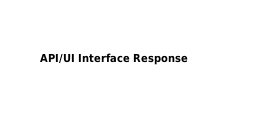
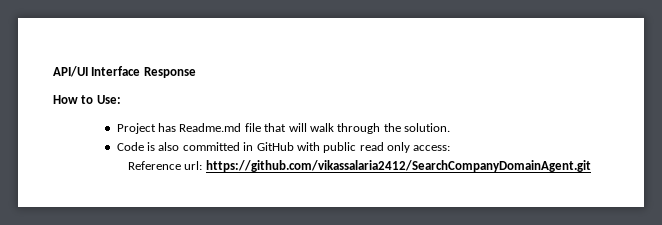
(188, 59) none -> [53,95,121,104] [116,123,451,134] [116,142,451,153] [127,160,591,172] // How to Use: // Project has Readme.md file that will walk through the solution. // Code is also committed in GitHub with public read only access: // Reference url: https://github.com/vikassalaria2412/SearchCompanyDomainAgent.git

